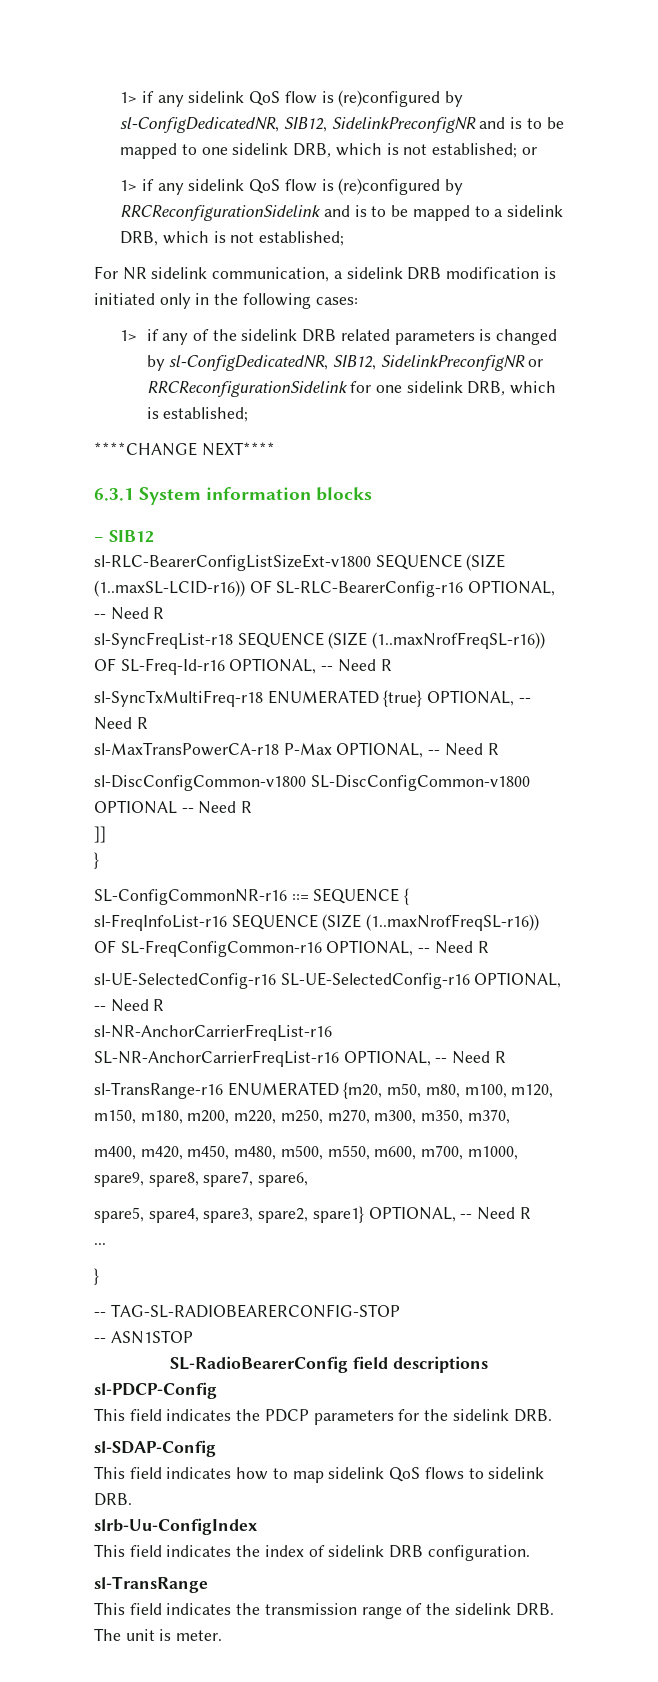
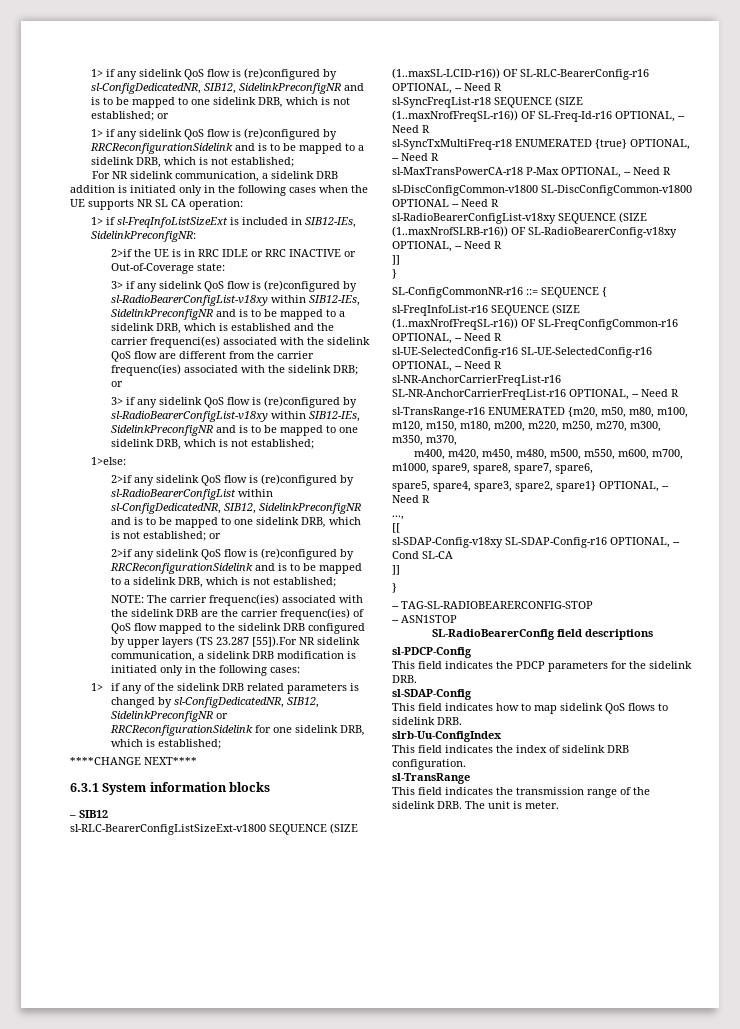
(442, 273) none -> [70,185,368,196] [70,199,243,210] [90,217,356,228] [90,231,196,242] [111,249,357,257] [111,263,226,274] [111,280,358,292] [111,295,361,306] [111,309,346,320] [111,323,335,334] [111,336,371,348] [111,351,315,362] [111,364,359,376] [111,381,124,387] [111,396,358,408] [111,411,361,422] [111,425,359,436] [111,439,315,450] [90,457,126,465] [111,474,355,486] [111,489,274,500] [111,503,362,514] [111,517,362,528] [111,531,222,541] [111,548,355,560] [110,563,363,574] [111,577,337,588] [111,594,364,606] [111,608,365,620] [111,623,366,634] [111,636,361,648] [111,651,275,662] addition is initiated only in the following cases when the UE supports NR SL CA operation: // 1> if sl-FreqInfoListSizeExt is included in SIB12-IEs, SidelinkPreconfigNR: // 2>if the UE is in RRC IDLE or RRC INACTIVE or Out-of-Coverage state: // 3> if any sidelink QoS flow is (re)configured by sl-RadioBearerConfigList-v18xy within SIB12-IEs, SidelinkPreconfigNR and is to be mapped to a sidelink DRB, which is established and the carrier frequenci(es) associated with the sidelink QoS flow are different from the carrier frequenc(ies) associated with the sidelink DRB; or // 3> if any sidelink QoS flow is (re)configured by sl-RadioBearerConfigList-v18xy within SIB12-IEs, SidelinkPreconfigNR and is to be mapped to one sidelink DRB, which is not established; // 1>else: // 2>if any sidelink QoS flow is (re)configured by sl-RadioBearerConfigList within sl-ConfigDedicatedNR, SIB12, SidelinkPreconfigNR and is to be mapped to one sidelink DRB, which is not established; or // 2>if any sidelink QoS flow is (re)configured by RRCReconfigurationSidelink and is to be mapped to a sidelink DRB, which is not established; // NOTE: The carrier frequenc(ies) associated with the sidelink DRB are the carrier frequenc(ies) of QoS flow mapped to the sidelink DRB configured by upper layers (TS 23.287 [55]).For NR sidelink communication, a sidelink DRB
(253, 807) none -> [392,212,647,224] [392,226,677,238] [392,241,502,252] // sl-RadioBearerConfigList-v18xy SEQUENCE (SIZE (1..maxNrofSLRB-r16)) OF SL-RadioBearerConfig-v18xy OPTIONAL, -- Need R
[94,1243,106,1245] ... -> [392,515,404,520] [392,523,400,533] [392,537,680,548] [392,551,453,559] [392,565,400,575] ..., // [[ // sl-SDAP-Config-v18xy SL-SDAP-Config-r16 OPTIONAL, -- Cond SL-CA // ]]

